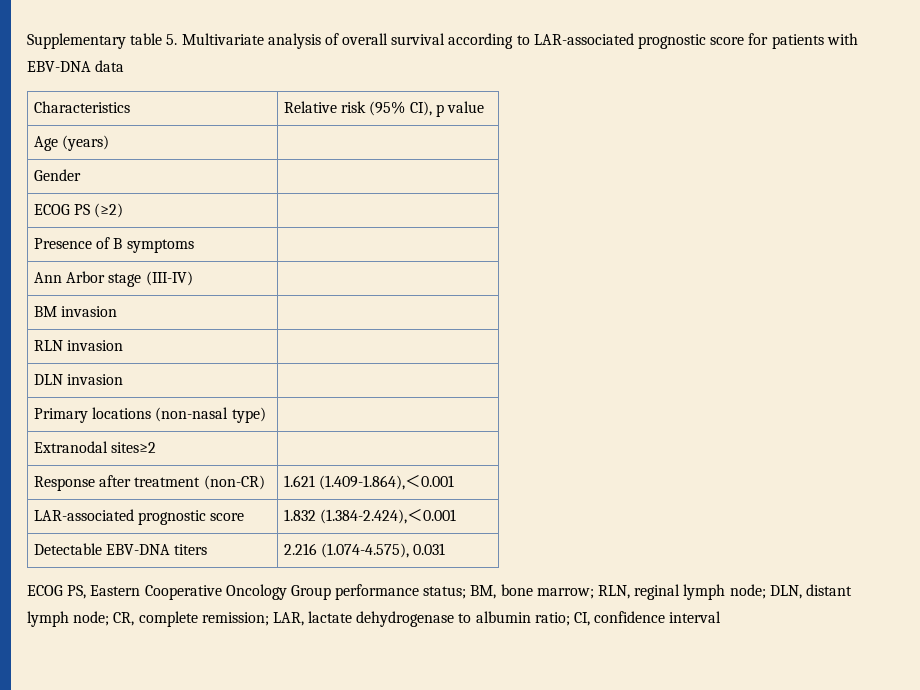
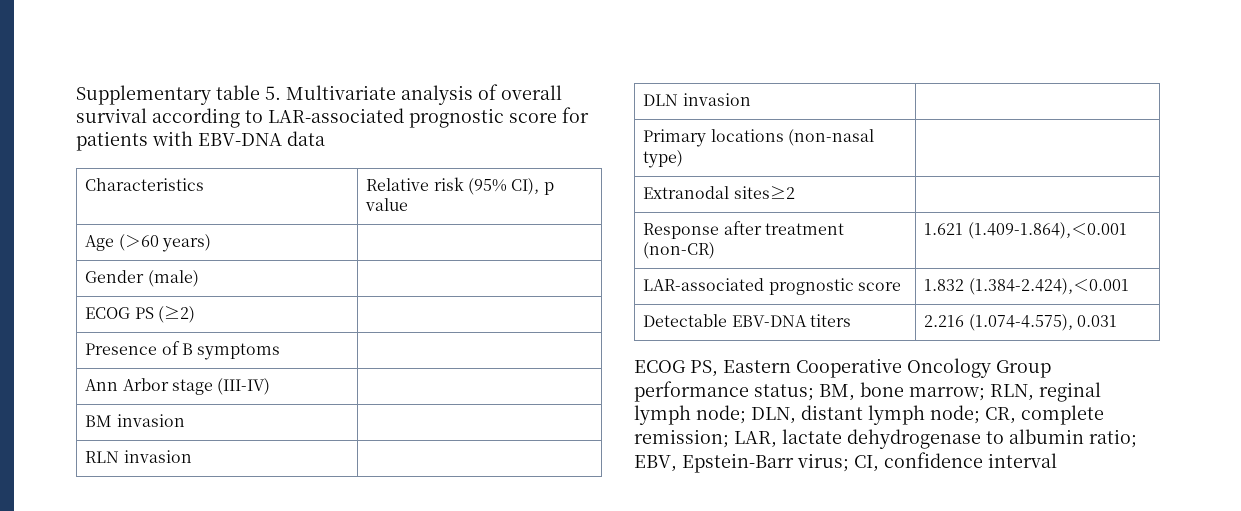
[62,135,110,151] (years) -> [118,234,212,252] (＞60 years)
(81, 175) none -> [147,270,199,287] (male)
(570, 619) none -> [634,453,849,473] EBV, Epstein-Barr virus;

